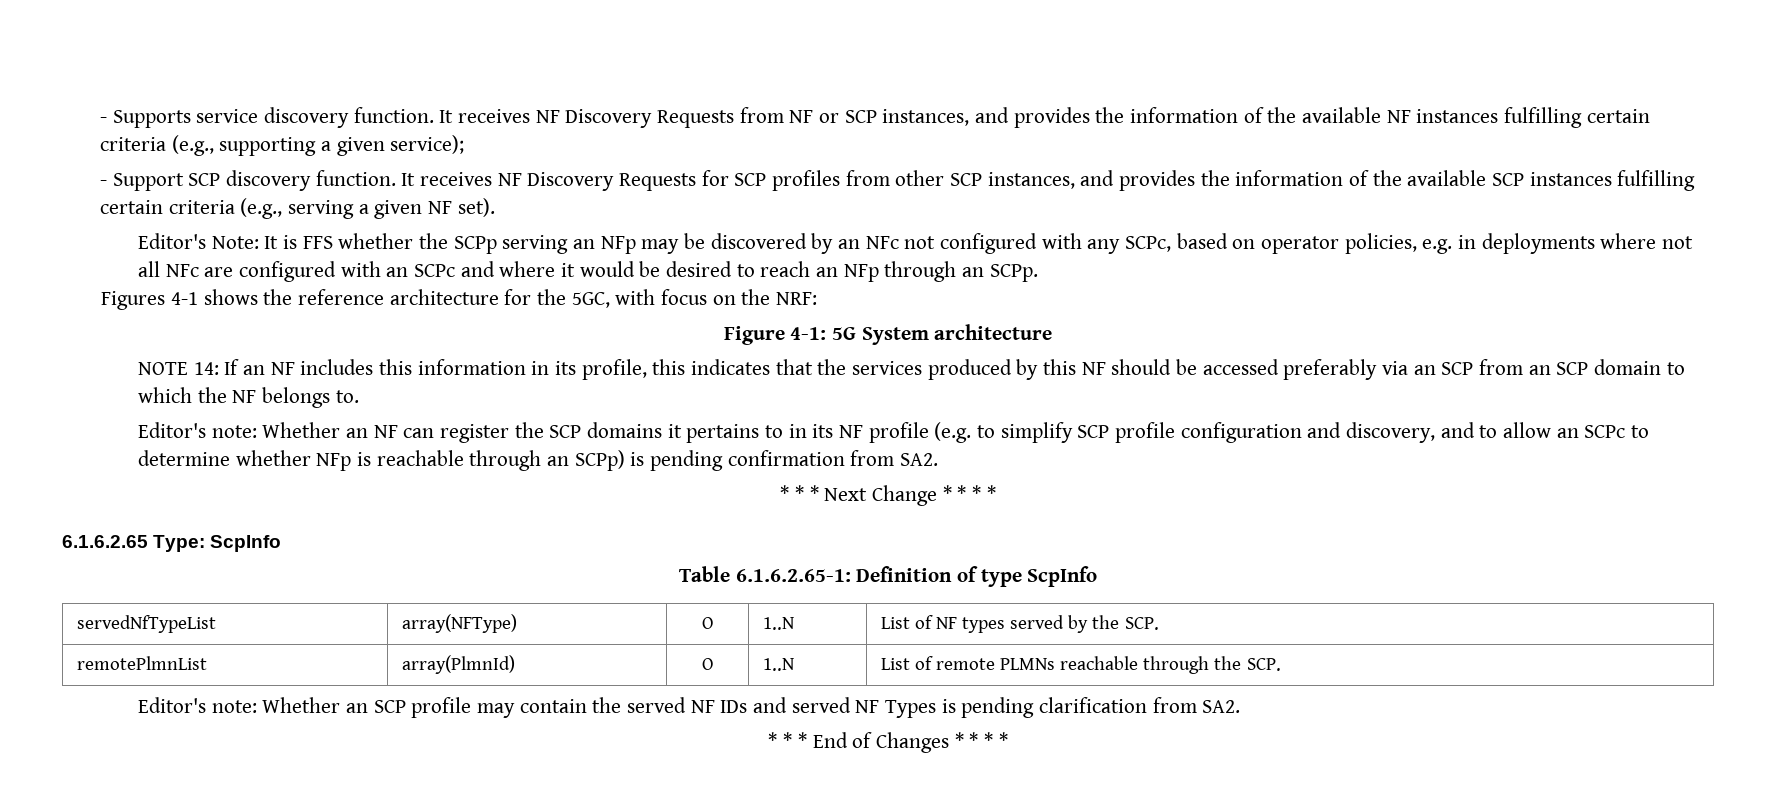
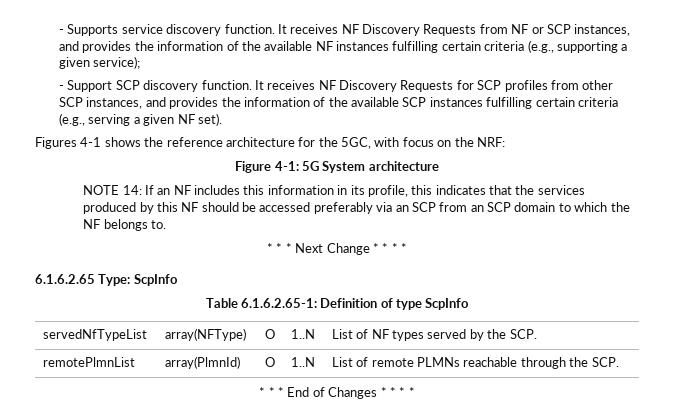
[138,233,1694,254] [138,261,1038,282] // Editor's Note: It is FFS whether the SCPp serving an NFp may be discovered by an NFc not configured with any SCPc, based on operator policies, e.g. in deployments where not all NFc are configured with an SCPc and where it would be desired to reach an NFp through an SCPp. -> (222, 119) none
[138,422,1650,443] [138,450,939,471] // Editor's note: Whether an NF can register the SCP domains it pertains to in its NF profile (e.g. to simplify SCP profile configuration and discovery, and to allow an SCPc to determine whether NFp is reachable through an SCPp) is pending confirmation from SA2. -> (166, 224) none
[138,697,1241,718] // Editor's note: Whether an SCP profile may contain the served NF IDs and served NF Types is pending clarification from SA2. -> (619, 362) none

